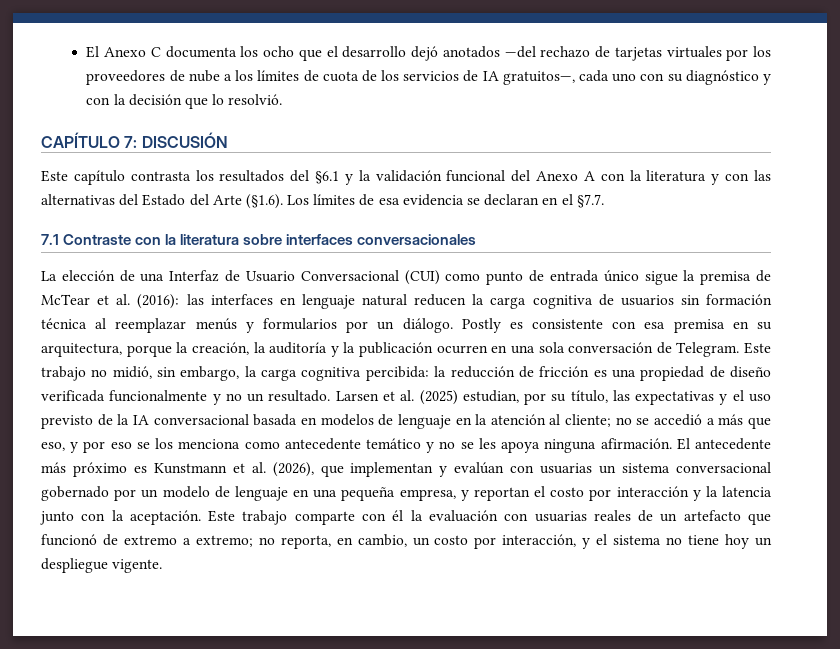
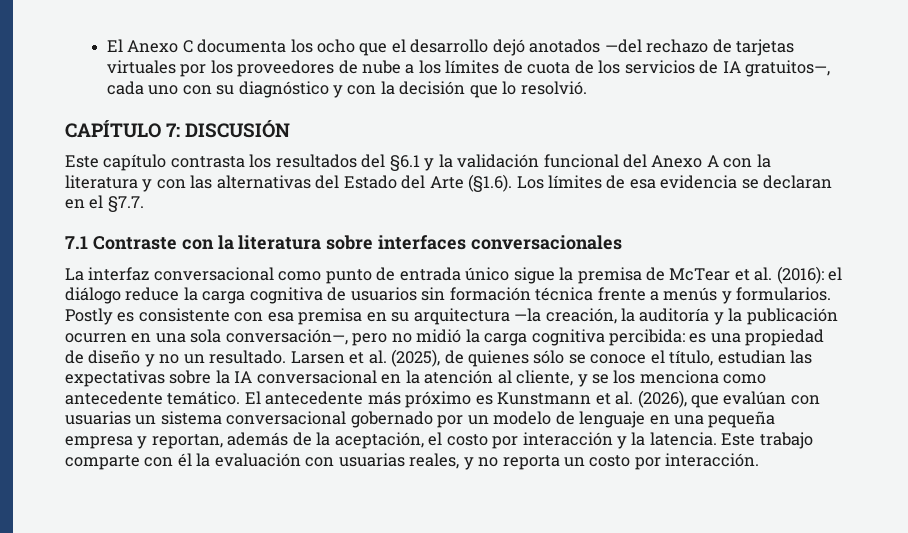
[61,270,440,285] elección de una Interfaz de Usuario Conversacional (CUI) -> [88,267,274,281] interfaz conversacional
[186,294,467,309] las interfaces en lenguaje natural reducen -> [828,267,843,281] [65,287,180,304] el diálogo reduce
[95,318,453,333] al reemplazar menús y formularios por un diálogo. -> [597,287,832,304] frente a menús y formularios.
[41,342,189,357] arquitectura, porque la -> [413,308,542,325] arquitectura —la
[568,342,771,357] [41,366,590,381] conversación de Telegram. Este trabajo no midió, sin embargo, la carga cognitiva percibida: la reducción de fricción -> [225,329,686,346] conversación—, pero no midió la carga cognitiva percibida:
[41,390,208,402] verificada funcionalmente -> (141, 357) none
[419,390,772,405] [41,414,771,429] [41,441,132,453] (2025) estudian, por su título, las expectativas y el uso previsto de la IA conversacional basada en modelos de lenguaje en la atención al cliente; no se accedió a más que eso, y por eso -> [391,349,813,367] [65,370,588,387] (2025), de quienes sólo se conoce el título, estudian las expectativas sobre la IA conversacional en la atención al cliente, y
[366,438,672,453] temático y no se les apoya ninguna afirmación. -> [167,391,241,405] temático.
[350,462,448,477] implementan y -> (720, 401) none
[399,487,530,501] empresa, y reportan -> [65,432,424,449] empresa y reportan, además de la aceptación,
[721,486,772,497] [40,510,201,525] latencia junto con la aceptación. -> [649,432,717,446] latencia.
[593,510,771,525] [41,534,772,549] [41,558,163,573] reales de un artefacto que funcionó de extremo a extremo; no reporta, en cambio, un costo por interacción, y el sistema no tiene hoy un despliegue vigente. -> [409,453,760,470] reales, y no reporta un costo por interacción.

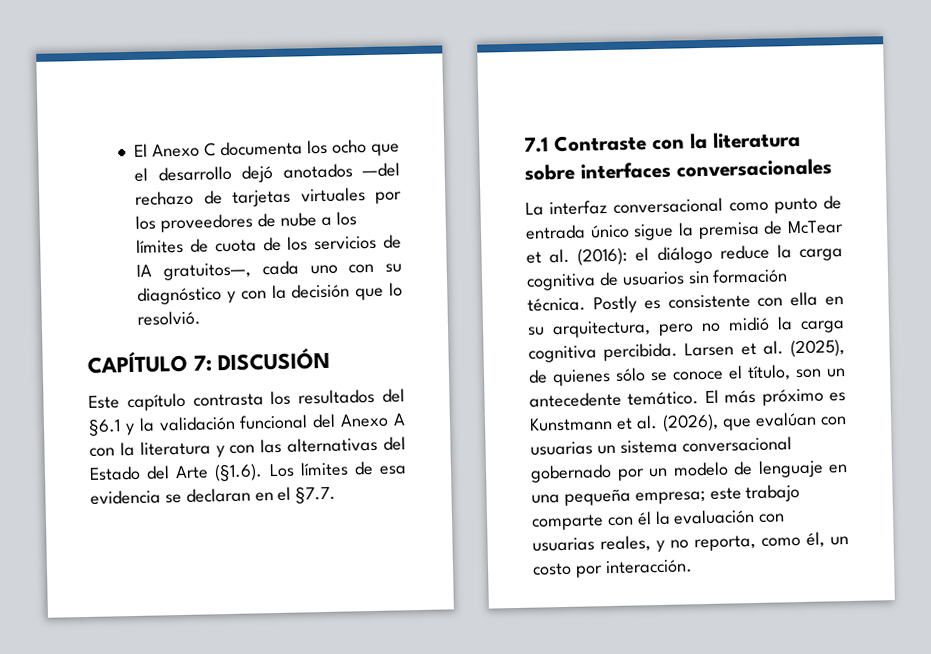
[535,287,832,304] [65,308,838,325] [65,329,348,345] técnica frente a menús y formularios. Postly es consistente con esa premisa en su arquitectura —la creación, la auditoría y la publicación ocurren en una sola conversación—, -> [527,291,844,314] [528,320,651,339] técnica. Postly es consistente con ella en su arquitectura,
[609,329,825,346] [65,350,287,367] percibida: es una propiedad de diseño y no un resultado. -> [603,342,679,362] percibida.
[717,350,813,364] [65,370,767,387] estudian las expectativas sobre la IA conversacional en la atención al cliente, y se los menciona como -> [795,368,846,379] son un
[265,391,364,405] antecedente -> (719, 396) none
[65,432,756,449] empresa y reportan, además de la aceptación, el costo por interacción y la latencia. Este -> [634,487,742,505] empresa; este
[502,455,560,470] reporta -> [694,531,825,552] reporta, como él,

